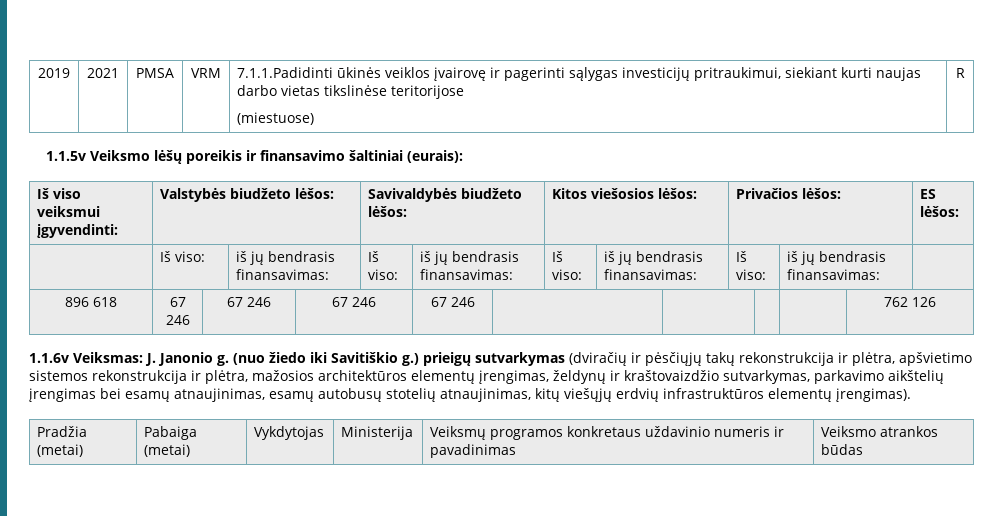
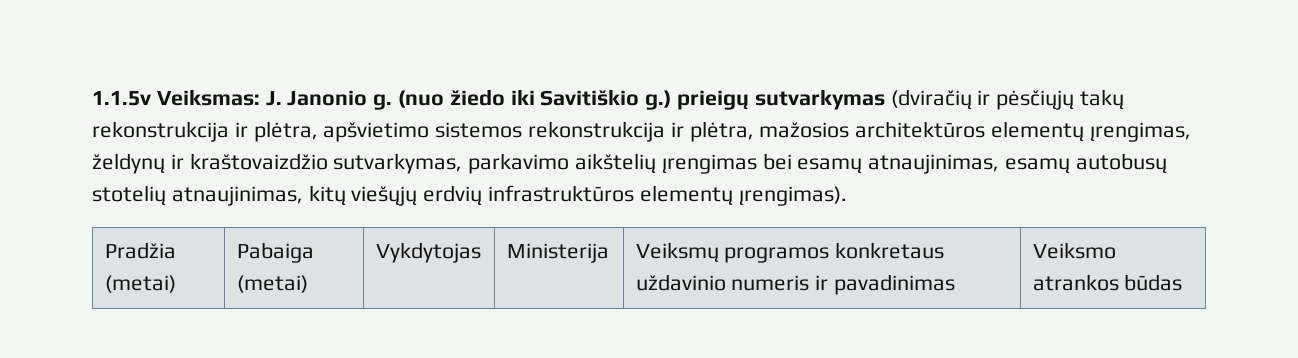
[38,68,70,78] [87,68,119,78] [136,68,174,78] [191,68,221,78] [237,67,922,81] [237,85,465,99] [237,112,315,125] [955,68,965,78] [46,149,464,164] [37,188,82,199] [37,206,101,217] [37,224,119,238] [160,187,335,202] [368,187,523,202] [368,205,408,217] [552,187,698,199] [736,187,842,199] [920,189,937,199] [920,205,960,217] [160,251,206,262] [236,251,336,265] [236,269,330,280] [368,251,380,262] [368,269,399,280] [420,251,520,265] [420,269,514,280] [552,251,564,262] [552,269,583,280] [604,251,704,265] [604,269,698,280] [736,251,748,262] [736,269,767,280] [787,251,887,265] [787,269,881,280] [65,297,117,307] [169,297,186,307] [165,315,190,325] [227,297,271,307] [332,297,376,307] [430,297,475,307] [884,297,936,307] [29,353,69,363] 2019 | 2021 | PMSA | VRM | 7.1.1.Padidinti ūkinės veiklos įvairovę ir pagerinti sąlygas investicijų pritraukimui, siekiant kurti naujas darbo vietas tikslinėse teritorijose // (miestuose) | R // 1.1.5v Veiksmo lėšų poreikis ir finansavimo šaltiniai (eurais): // Iš viso veiksmui įgyvendinti: | Valstybės biudžeto lėšos: | Savivaldybės biudžeto lėšos: | Kitos viešosios lėšos: | Privačios lėšos: | ES lėšos: // | Iš viso: | iš jų bendrasis finansavimas: | Iš viso: | iš jų bendrasis finansavimas: | Iš viso: | iš jų bendrasis finansavimas: | Iš viso: | iš jų bendrasis finansavimas: | // 896 618 | 67 246 | 67 246 | 67 246 | 67 246 | | | | | 762 126 // 1.1.6v -> [92,91,151,106] 1.1.5v

